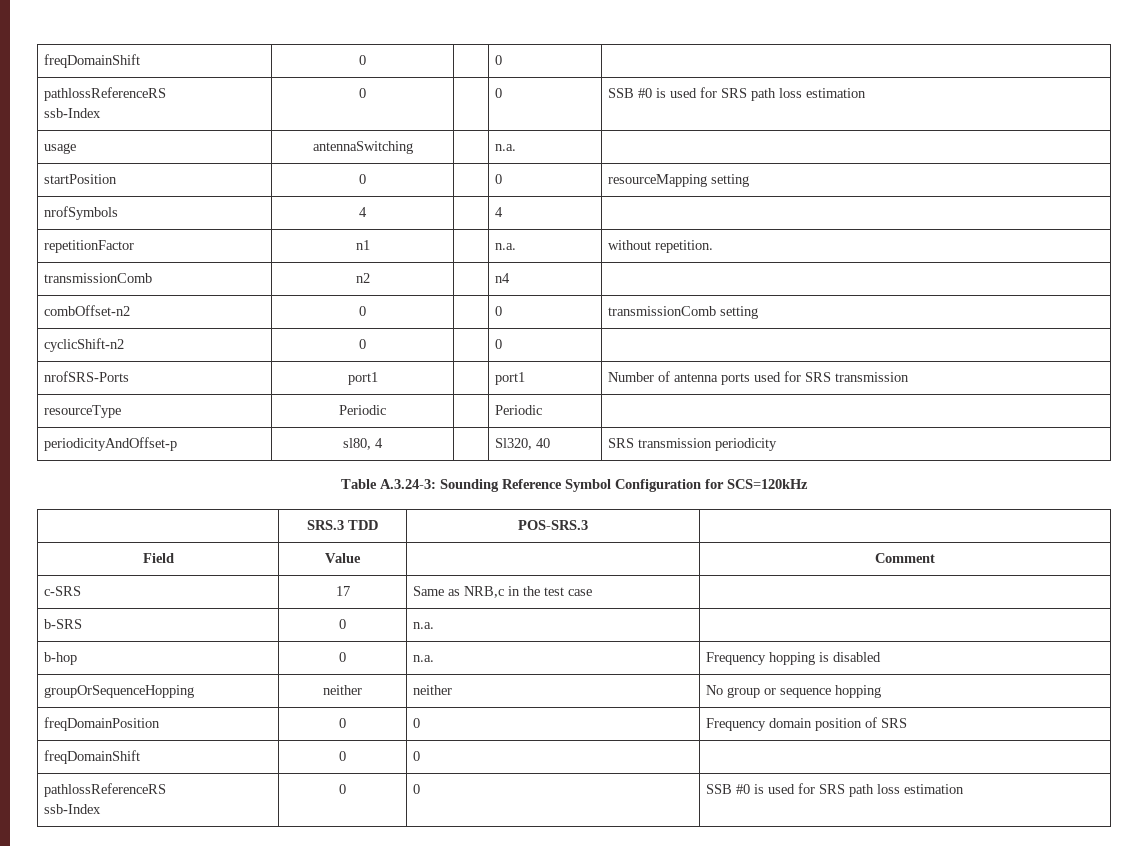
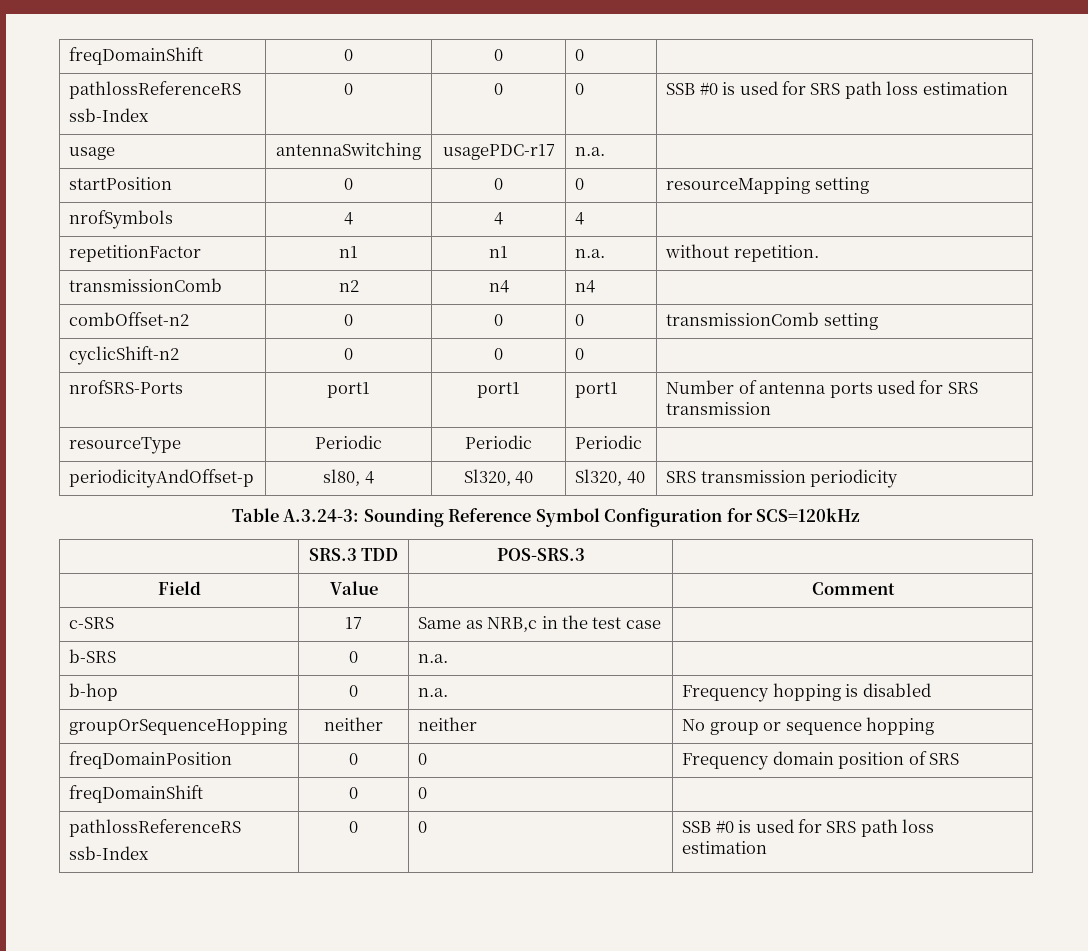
[44,54,141,68] [359,55,366,65] [495,55,503,65] [44,87,167,101] [44,108,102,118] [359,88,366,98] freqDomainShift | 0 | | 0 | // pathlossReferenceRS // ssb-Index | 0 | -> [69,47,204,65] [344,49,353,61] [494,49,503,61] [575,49,585,61] [69,81,242,99] [69,108,150,122] [344,83,353,95] [494,83,503,95] freqDomainShift | 0 | 0 | 0 | // pathlossReferenceRS // ssb-Index | 0 | 0
(413, 147) none -> [442,144,555,160] usagePDC-r17
(366, 179) none -> [494,178,503,190] 0
(367, 212) none -> [494,212,503,225] 4
(370, 245) none -> [489,246,508,258] n1
(370, 278) none -> [488,280,509,293] n4
(366, 311) none -> [494,314,503,326] 0
(366, 344) none -> [494,348,503,360] 0
(378, 378) none -> [477,382,520,398] port1
(386, 410) none -> [465,435,532,449] Periodic
(383, 443) none -> [463,469,534,486] Sl320, 40

